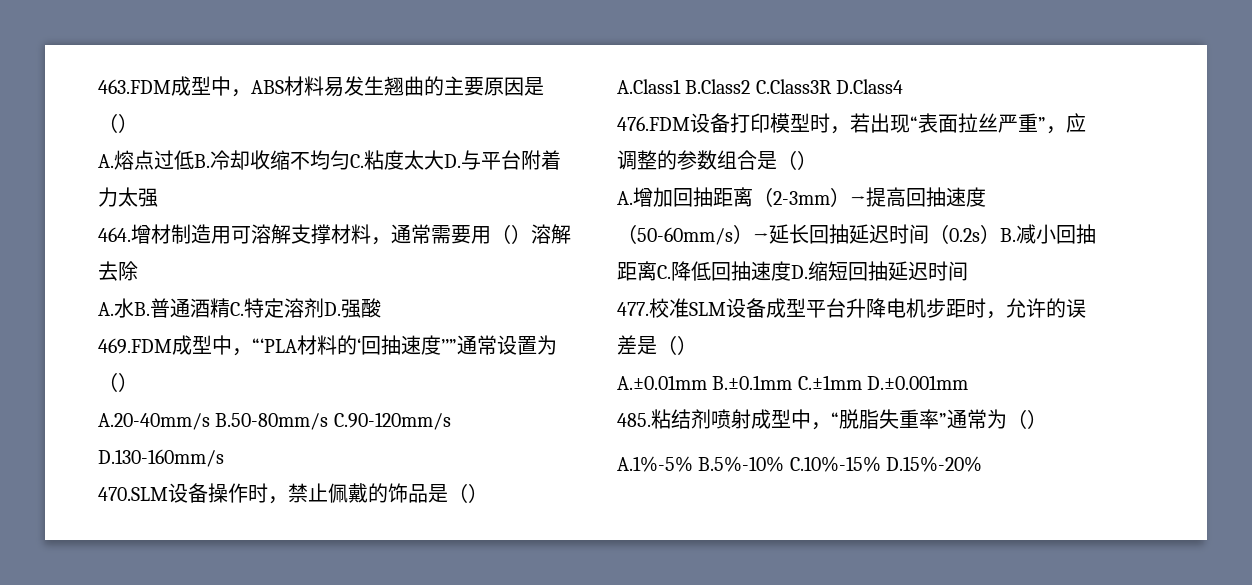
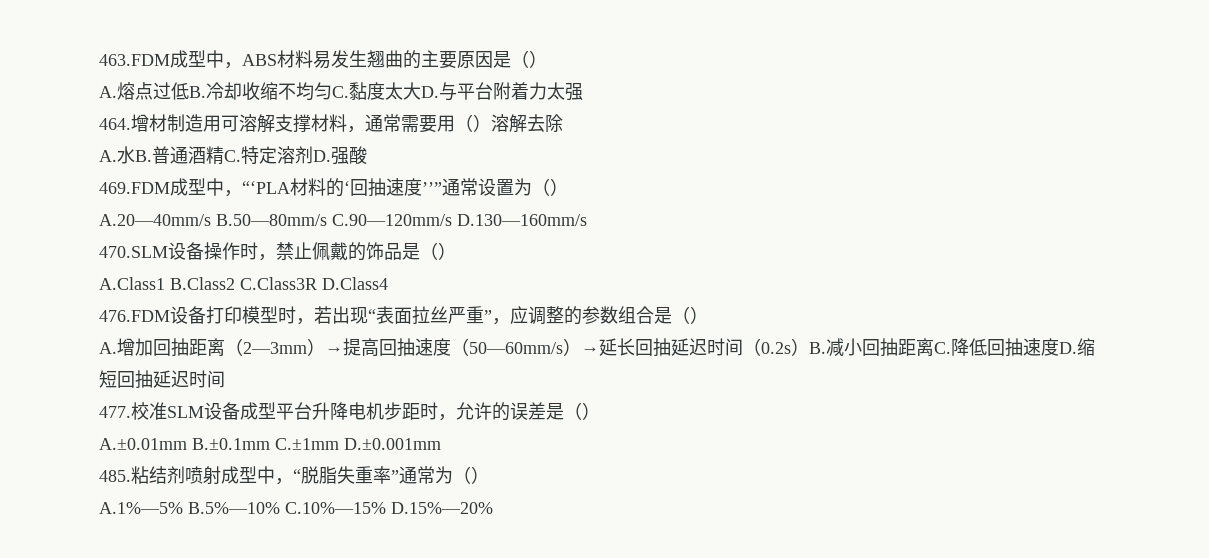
[364,150,384,170] 粘 -> [349,82,367,100] 黏
[98,412,451,430] [98,449,224,467] A.20-40mm/s B.50-80mm/s C.90-120mm/s D.130-160mm/s -> [99,214,587,226] A.20—40mm/s B.50—80mm/s C.90—120mm/s D.130—160mm/s
[773,191,830,205] 2-3mm -> [243,342,307,354] 2—3mm
[637,227,733,245] 50-60mm/s -> [469,342,563,354] 50—60mm/s
[617,456,983,472] A.1%-5% B.5%-10% C.10%-15% D.15%-20% -> [99,502,493,514] A.1%—5% B.5%—10% C.10%—15% D.15%—20%

